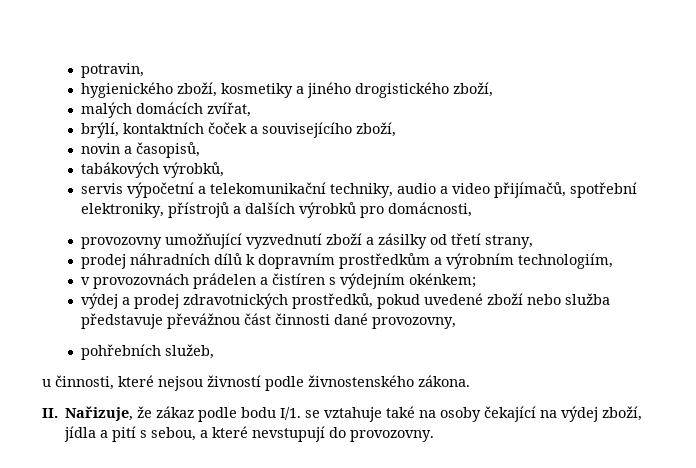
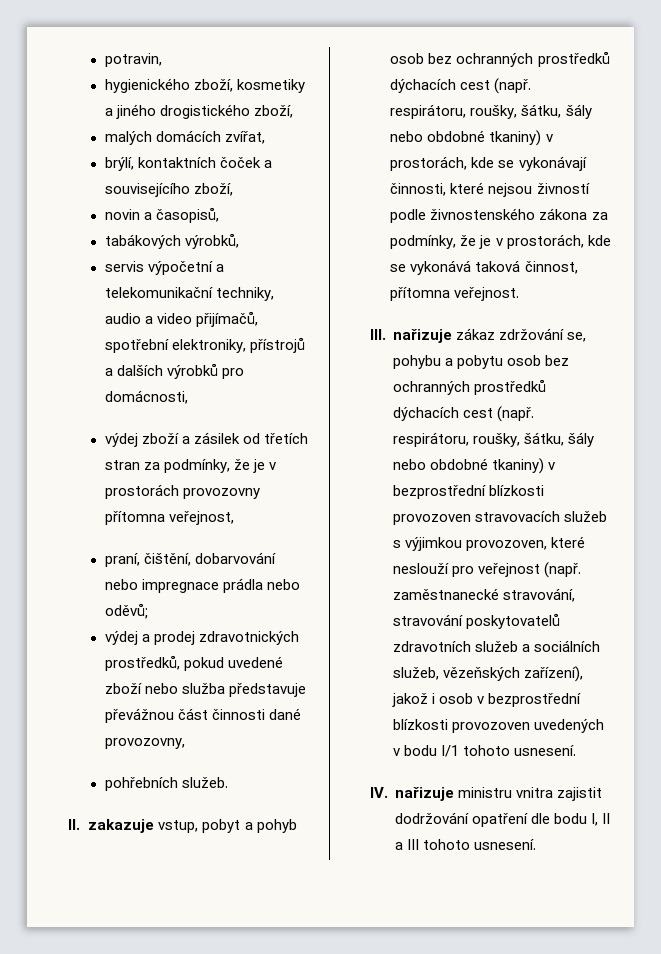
[80,233,533,249] [80,253,613,269] [80,273,476,289] provozovny umožňující vyzvednutí zboží a zásilky od třetí strany, // prodej náhradních dílů k dopravním prostředkům a výrobním technologiím, // v provozovnách prádelen a čistíren s výdejním okénkem; -> [104,432,309,447] [104,459,277,473] [104,484,260,499] [104,511,234,525] [104,552,276,567] [104,578,301,593] [104,603,148,619] výdej zboží a zásilek od třetích stran za podmínky, že je v prostorách provozovny přítomna veřejnost, // praní, čištění, dobarvování nebo impregnace prádla nebo oděvů;
[164,344,214,359] [41,379,51,387] služeb, // u -> [181,777,228,788] [67,819,297,833] [390,51,610,67] [390,78,532,94] [390,104,592,119] [390,130,553,146] [390,156,587,171] služeb. // II. zakazuje vstup, pobyt a pohyb osob bez ochranných prostředků dýchacích cest (např. respirátoru, roušky, šátku, šály nebo obdobné tkaniny) v prostorách, kde se vykonávají
[417,375,470,387] [41,406,643,422] [64,426,435,442] zákona. // II. Nařizuje, že zákaz podle bodu I/1. se vztahuje také na osoby čekající na výdej zboží, jídla a pití s sebou, a které nevstupují do provozovny. -> [539,208,608,220] [390,234,611,249] [390,260,578,275] [390,287,520,301] [369,328,587,343] [393,355,570,369] [393,379,547,395] [393,406,535,422] [393,432,595,447] [393,458,556,474] [393,485,545,499] [393,511,608,525] [393,536,586,551] [393,562,582,578] [393,588,576,602] [393,613,561,629] [393,640,601,652] [393,666,584,682] [392,693,582,707] [393,719,605,733] [393,745,577,757] [369,787,603,801] [395,812,611,827] [395,839,537,850] zákona za podmínky, že je v prostorách, kde se vykonává taková činnost, přítomna veřejnost. // III. nařizuje zákaz zdržování se, pohybu a pobytu osob bez ochranných prostředků dýchacích cest (např. respirátoru, roušky, šátku, šály nebo obdobné tkaniny) v bezprostřední blízkosti provozoven stravovacích služeb s výjimkou provozoven, které neslouží pro veřejnost (např. zaměstnanecké stravování, stravování poskytovatelů zdravotních služeb a sociálních služeb, vězeňských zařízení), jakož i osob v bezprostřední blízkosti provozoven uvedených v bodu I/1 tohoto usnesení. // IV. nařizuje ministru vnitra zajistit dodržování opatření dle bodu I, II a III tohoto usnesení.

